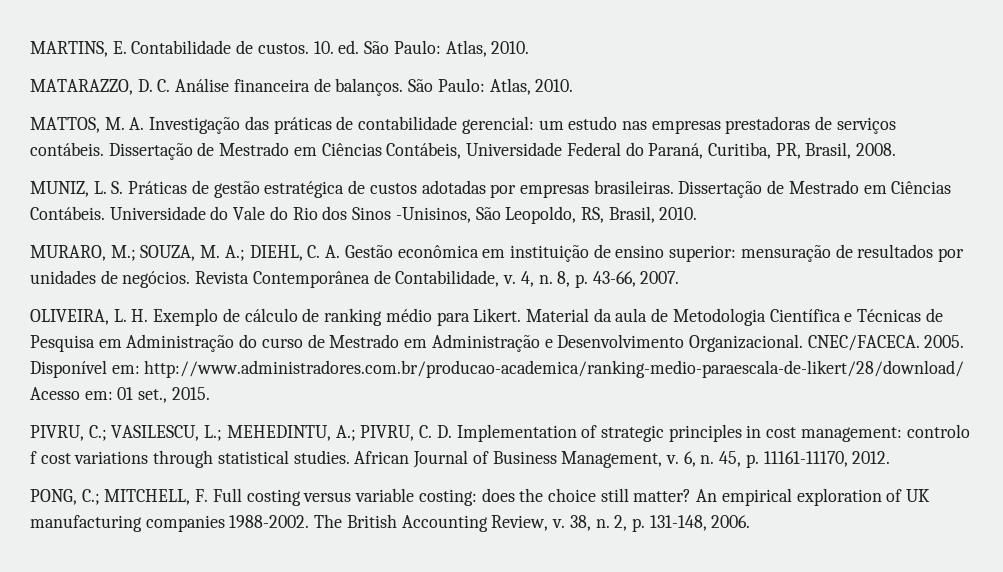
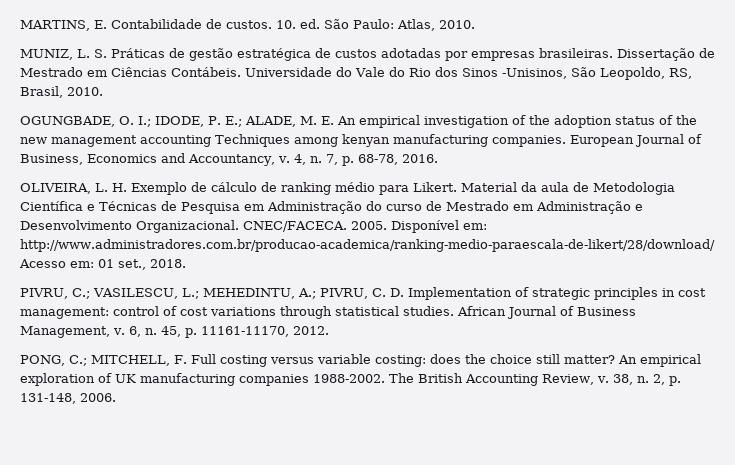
[30,78,574,96] [30,116,896,134] [30,142,897,160] // MATARAZZO, D. C. Análise financeira de balanços. São Paulo: Atlas, 2010. // MATTOS, M. A. Investigação das práticas de contabilidade gerencial: um estudo nas empresas prestadoras de serviços contábeis. Dissertação de Mestrado em Ciências Contábeis, Universidade Federal do Paraná, Curitiba, PR, Brasil, 2008. -> (475, 24) none
[30,244,965,262] [30,270,680,288] MURARO, M.; SOUZA, M. A.; DIEHL, C. A. Gestão econômica em instituição de ensino superior: mensuração de resultados por unidades de negócios. Revista Contemporânea de Contabilidade, v. 4, n. 8, p. 43-66, 2007. -> [20,115,697,128] [20,134,702,147] [20,153,438,166] OGUNGBADE, O. I.; IDODE, P. E.; ALADE, M. E. An empirical investigation of the adoption status of the new management accounting Techniques among kenyan manufacturing companies. European Journal of Business, Economics and Accountancy, v. 4, n. 7, p. 68-78, 2016.
[171,387,210,400] 2015. -> [150,259,186,268] 2018.
[906,424,970,438] [30,451,37,464] controlo f -> [113,306,177,316] control of

